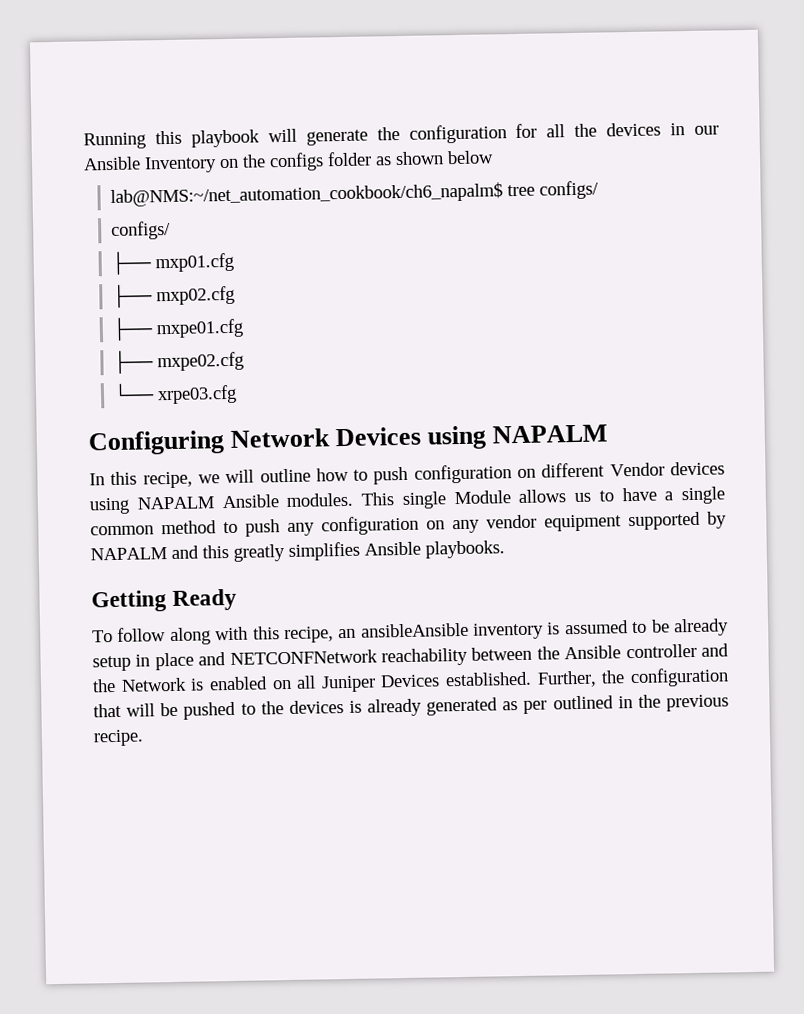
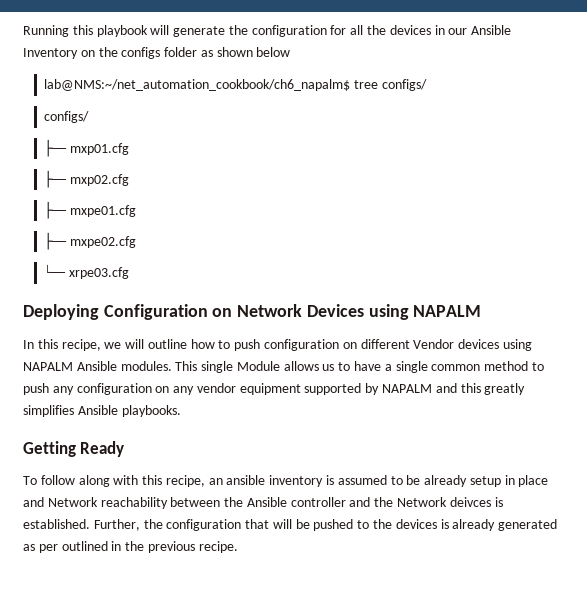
[88,430,225,456] Configuring -> [23,304,233,320] Deploying Configuration on
[360,622,469,638] ansibleAnsible -> [226,475,266,485] ansible
[229,649,378,666] NETCONFNetwork -> [47,497,98,507] Network
[190,674,441,693] is enabled on all Juniper Devices -> [449,497,503,507] deivces is

